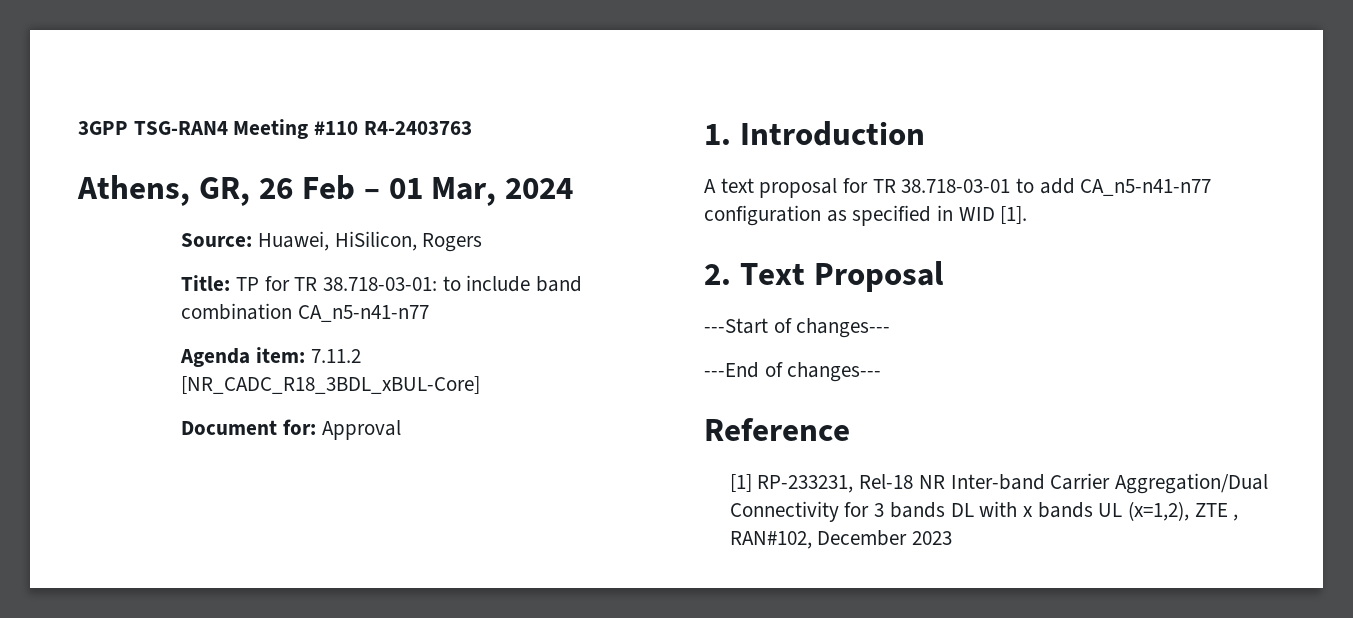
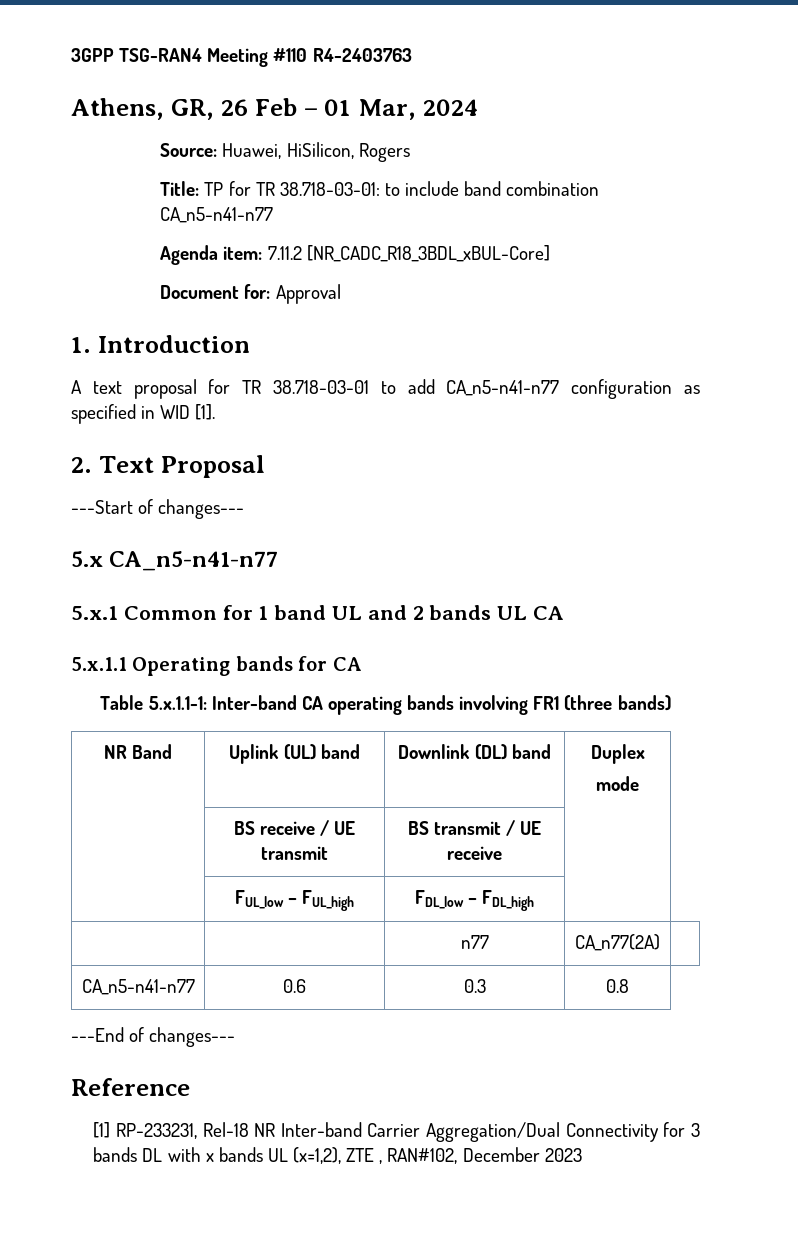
(891, 328) none -> [71,551,279,571] [71,605,565,620] [71,656,362,676] [100,695,671,715] [103,744,173,759] [229,744,360,764] [398,744,551,760] [590,744,645,764] [596,776,639,791] [233,820,356,836] [261,846,328,860] [407,820,542,836] [447,846,502,860] [234,890,355,911] [414,890,535,911] [460,935,489,949] [575,934,660,951] [81,979,195,995] [283,979,306,993] [463,979,486,993] [606,979,629,993] // 5.x CA_n5-n41-n77 // 5.x.1 Common for 1 band UL and 2 bands UL CA // 5.x.1.1 Operating bands for CA // Table 5.x.1.1-1: Inter-band CA operating bands involving FR1 (three bands) // NR Band | Uplink (UL) band | Downlink (DL) band | Duplex // mode // | BS receive / UE transmit | BS transmit / UE receive | // | FUL_low – FUL_high | FDL_low – FDL_high | // | | n77 | CA_n77(2A) | // CA_n5-n41-n77 | 0.6 | 0.3 | 0.8

